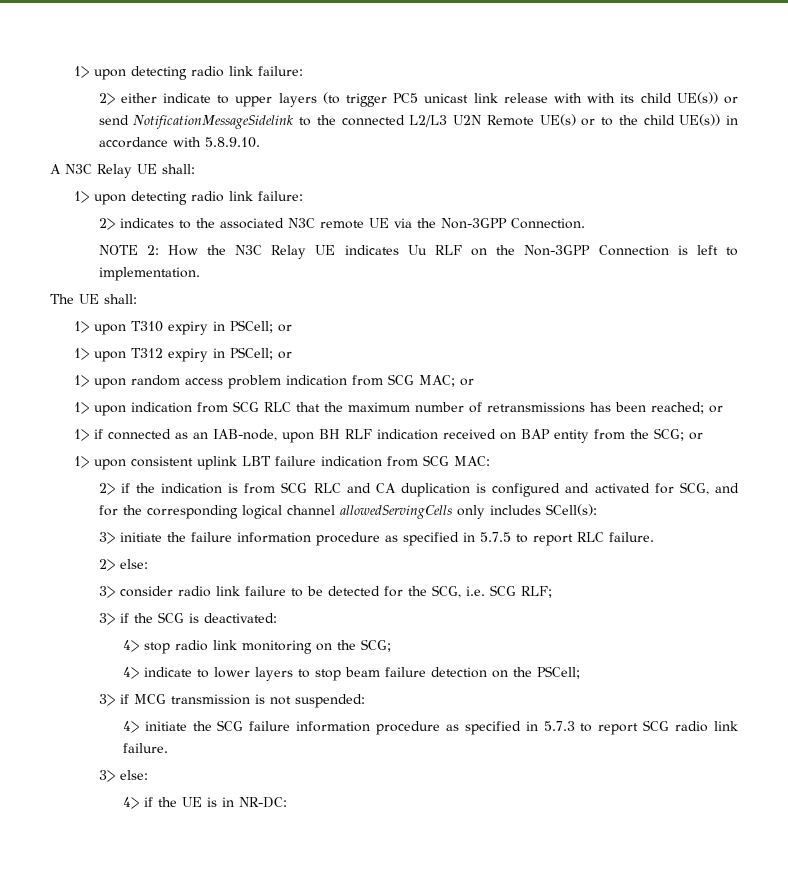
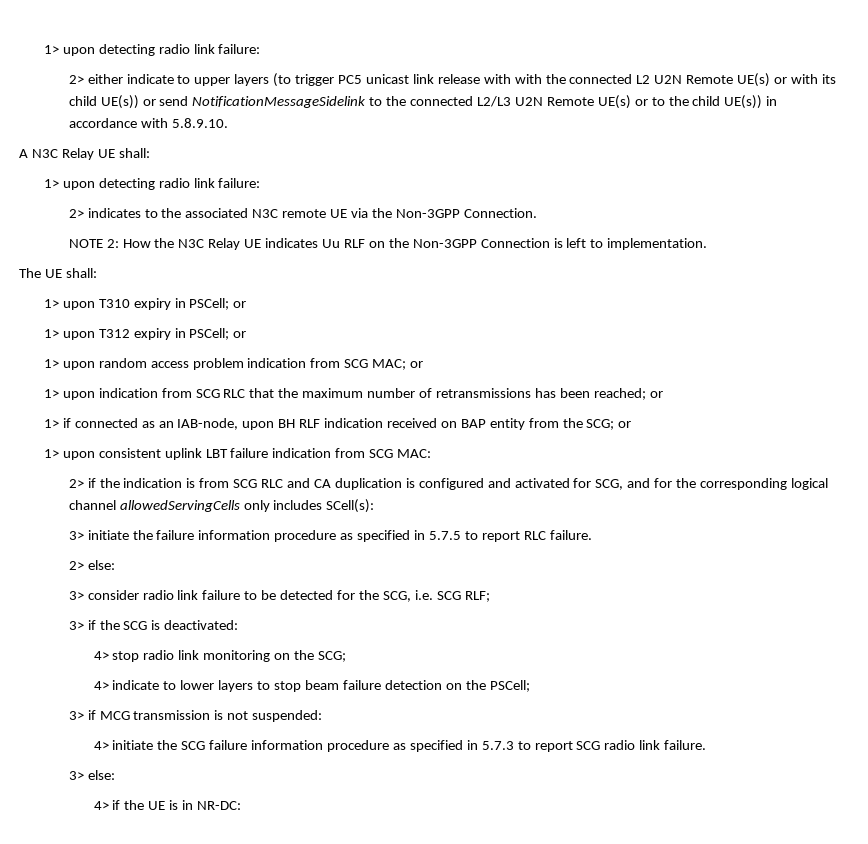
(616, 98) none -> [545,73,818,87] the connected L2 U2N Remote UE(s) or with

